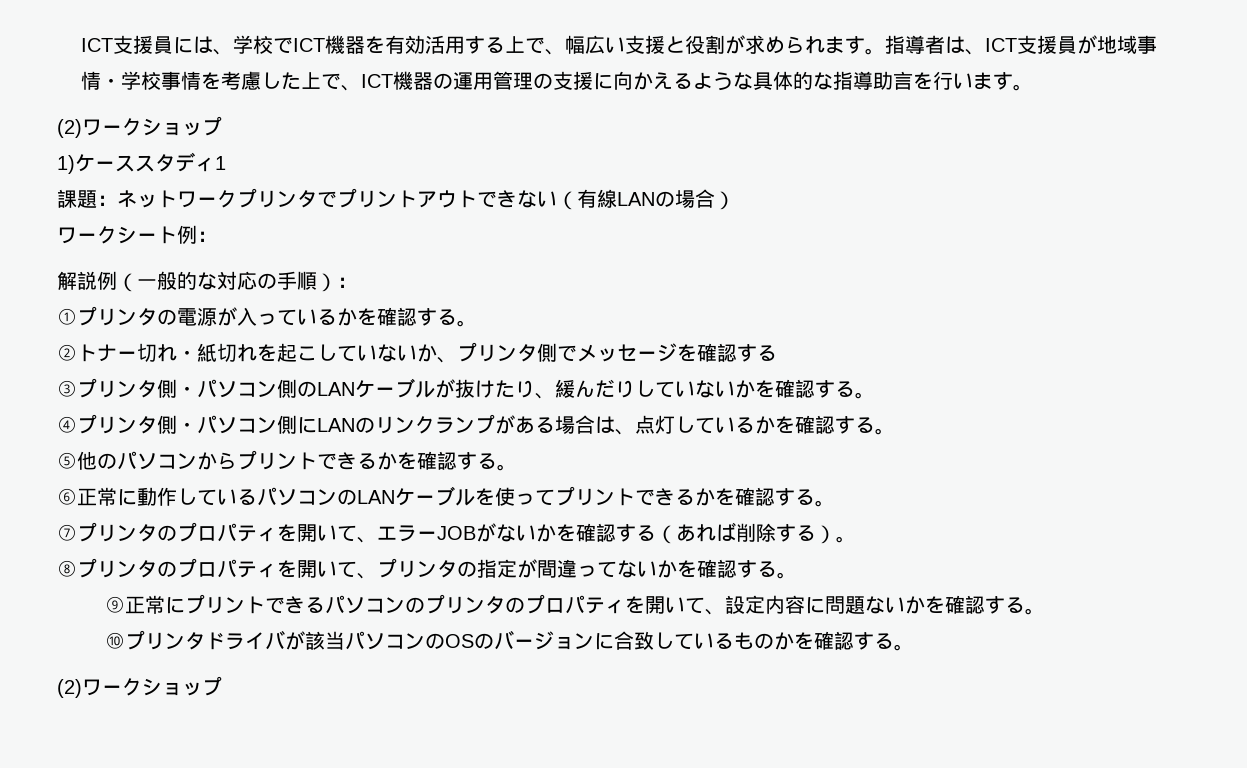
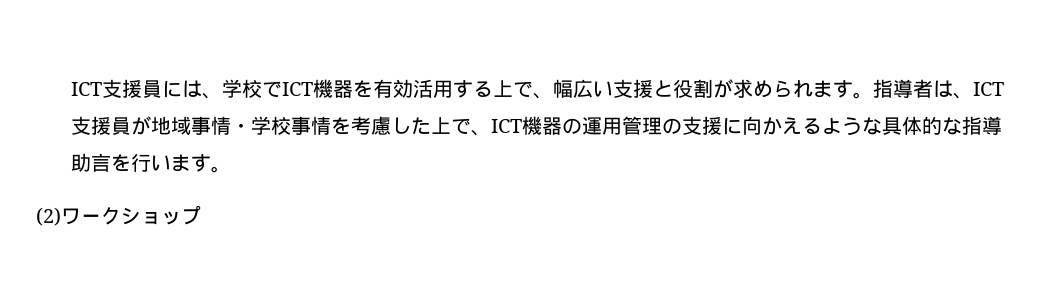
[57,152,226,174] [57,188,735,210] [57,225,217,244] [57,271,357,292] [57,306,477,327] [57,342,777,363] [57,378,875,399] [57,414,895,435] [57,450,517,471] [57,486,835,507] [57,522,856,544] [57,558,797,579] [105,594,1046,615] [105,630,915,651] [57,676,222,698] // 1)ケーススタディ1 // 課題：ネットワークプリンタでプリントアウトできない（有線LANの場合） // ワークシート例： // 解説例（一般的な対応の手順）： // ①プリンタの電源が入っているかを確認する。 // ②トナー切れ・紙切れを起こしていないか、プリンタ側でメッセージを確認する // ③プリンタ側・パソコン側のLANケーブルが抜けたり、緩んだりしていないかを確認する。 // ④プリンタ側・パソコン側にLANのリンクランプがある場合は、点灯しているかを確認する。 // ⑤他のパソコンからプリントできるかを確認する。 // ⑥正常に動作しているパソコンのLANケーブルを使ってプリントできるかを確認する。 // ⑦プリンタのプロパティを開いて、エラーJOBがないかを確認する（あれば削除する）。 // ⑧プリンタのプロパティを開いて、プリンタの指定が間違ってないかを確認する。 // ⑨正常にプリントできるパソコンのプリンタのプロパティを開いて、設定内容に問題ないかを確認する。 // ⑩プリンタドライバが該当パソコンのOSのバージョンに合致しているものかを確認する。 // (2)ワークショップ -> (201, 215) none

